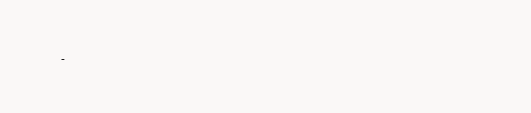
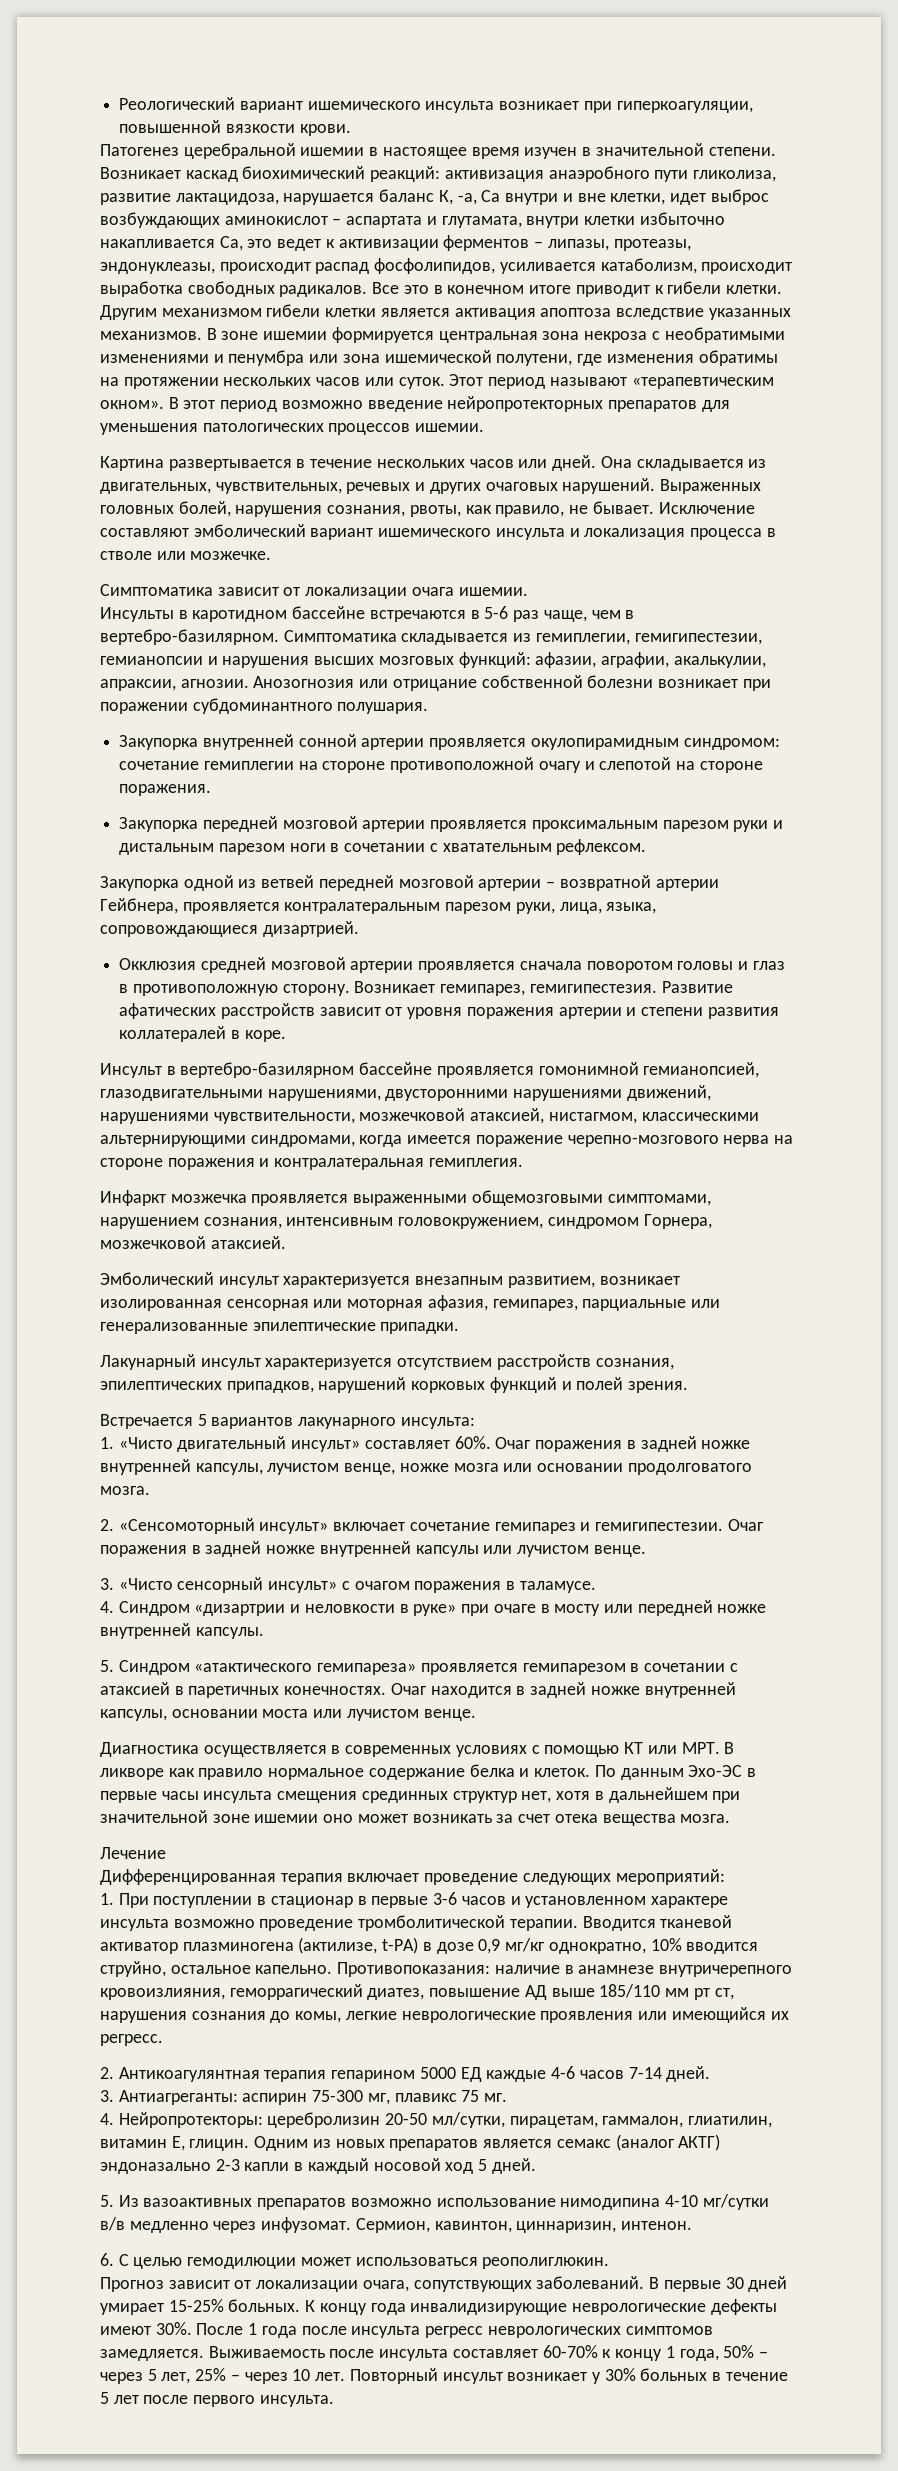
[61,59,65,63] - -> [119,97,753,113] [119,120,351,136] [100,143,776,159] [100,166,777,182] [100,189,769,205] [100,212,725,228] [100,235,691,251] [100,258,793,274] [100,281,782,297] [100,304,791,320] [100,327,785,343] [100,350,778,366] [100,374,774,389] [100,396,730,412] [100,423,485,435] [100,455,767,471] [100,478,762,494] [100,501,755,517] [100,524,776,540] [100,551,272,560] [100,584,528,599] [100,606,635,622] [100,629,762,645] [100,652,766,668] [100,675,771,691] [100,698,429,714] [119,734,780,750] [119,757,763,773] [119,784,212,796] [119,816,784,832] [119,839,647,855] [100,875,719,891] [100,898,657,914] [100,921,359,937] [119,957,785,973] [119,981,733,996] [119,1003,779,1019] [119,1026,286,1042] [100,1062,760,1078] [100,1085,711,1101] [100,1108,759,1124] [100,1135,794,1147] [100,1158,523,1170] [100,1190,711,1206] [100,1214,712,1229] [100,1236,286,1249] [100,1272,680,1288] [100,1295,721,1311] [100,1322,460,1334] [100,1354,674,1370] [100,1377,689,1393] [100,1414,475,1429] [100,1436,751,1452] [100,1459,752,1475] [100,1486,150,1495] [100,1518,764,1534] [100,1541,646,1557] [100,1577,596,1593] [100,1600,767,1616] [100,1623,264,1639] [100,1660,738,1675] [100,1682,736,1698] [100,1709,476,1721] [100,1742,735,1757] [100,1764,756,1780] [100,1787,741,1803] [100,1810,731,1826] [100,1847,166,1859] [100,1869,725,1885] [100,1892,728,1908] [100,1915,733,1931] [100,1937,759,1954] [100,1961,793,1977] [100,1984,734,2000] [100,2007,789,2023] [100,2034,163,2046] [100,2066,711,2082] [100,2090,508,2105] [100,2112,773,2128] [100,2134,721,2151] [100,2158,536,2174] [100,2194,769,2210] [100,2217,693,2233] [100,2253,610,2269] [100,2276,788,2292] [100,2299,777,2315] [100,2322,713,2338] [100,2345,768,2361] [100,2368,788,2384] [100,2392,334,2407] Реологический вариант ишемического инсульта возникает при гиперкоагуляции, повышенной вязкости крови. // Патогенез церебральной ишемии в настоящее время изучен в значительной степени. Возникает каскад биохимический реакций: активизация анаэробного пути гликолиза, развитие лактацидоза, нарушается баланс К, -a, Ca внутри и вне клетки, идет выброс возбуждающих аминокислот – аспартата и глутамата, внутри клетки избыточно накапливается Ca, это ведет к активизации ферментов – липазы, протеазы, эндонуклеазы, происходит распад фосфолипидов, усиливается катаболизм, происходит выработка свободных радикалов. Все это в конечном итоге приводит к гибели клетки. Другим механизмом гибели клетки является активация апоптоза вследствие указанных механизмов. В зоне ишемии формируется центральная зона некроза с необратимыми изменениями и пенумбра или зона ишемической полутени, где изменения обратимы на протяжении нескольких часов или суток. Этот период называют «терапевтическим окном». В этот период возможно введение нейропротекторных препаратов для уменьшения патологических процессов ишемии. // Картина развертывается в течение нескольких часов или дней. Она складывается из двигательных, чувствительных, речевых и других очаговых нарушений. Выраженных головных болей, нарушения сознания, рвоты, как правило, не бывает. Исключение составляют эмболический вариант ишемического инсульта и локализация процесса в стволе или мозжечке. // Симптоматика зависит от локализации очага ишемии. // Инсульты в каротидном бассейне встречаются в 5-6 раз чаще, чем в вертебро-базилярном. Симптоматика складывается из гемиплегии, гемигипестезии, гемианопсии и нарушения высших мозговых функций: афазии, аграфии, акалькулии, апраксии, агнозии. Анозогнозия или отрицание собственной болезни возникает при поражении субдоминантного полушария. // Закупорка внутренней сонной артерии проявляется окулопирамидным синдромом: сочетание гемиплегии на стороне противоположной очагу и слепотой на стороне поражения. // Закупорка передней мозговой артерии проявляется проксимальным парезом руки и дистальным парезом ноги в сочетании с хватательным рефлексом. // Закупорка одной из ветвей передней мозговой артерии – возвратной артерии Гейбнера, проявляется контралатеральным парезом руки, лица, языка, сопровождающиеся дизартрией. // Окклюзия средней мозговой артерии проявляется сначала поворотом головы и глаз в противоположную сторону. Возникает гемипарез, гемигипестезия. Развитие афатических расстройств зависит от уровня поражения артерии и степени развития коллатералей в коре. // Инсульт в вертебро-базилярном бассейне проявляется гомонимной гемианопсией, глазодвигательными нарушениями, двусторонними нарушениями движений, нарушениями чувствительности, мозжечковой атаксией, нистагмом, классическими альтернирующими синдромами, когда имеется поражение черепно-мозгового нерва на стороне поражения и контралатеральная гемиплегия. // Инфаркт мозжечка проявляется выраженными общемозговыми симптомами, нарушением сознания, интенсивным головокружением, синдромом Горнера, мозжечковой атаксией. // Эмболический инсульт характеризуется внезапным развитием, возникает изолированная сенсорная или моторная афазия, гемипарез, парциальные или генерализованные эпилептические припадки. // Лакунарный инсульт характеризуется отсутствием расстройств сознания, эпилептических припадков, нарушений корковых функций и полей зрения. // Встречается 5 вариантов лакунарного инсульта: // 1. «Чисто двигательный инсульт» составляет 60%. Очаг поражения в задней ножке внутренней капсулы, лучистом венце, ножке мозга или основании продолговатого мозга. // 2. «Сенсомоторный инсульт» включает сочетание гемипарез и гемигипестезии. Очаг поражения в задней ножке внутренней капсулы или лучистом венце. // 3. «Чисто сенсорный инсульт» с очагом поражения в таламусе. // 4. Синдром «дизартрии и неловкости в руке» при очаге в мосту или передней ножке внутренней капсулы. // 5. Синдром «атактического гемипареза» проявляется гемипарезом в сочетании с атаксией в паретичных конечностях. Очаг находится в задней ножке внутренней капсулы, основании моста или лучистом венце. // Диагностика осуществляется в современных условиях с помощью КТ или МРТ. В ликворе как правило нормальное содержание белка и клеток. По данным Эхо-ЭС в первые часы инсульта смещения срединных структур нет, хотя в дальнейшем при значительной зоне ишемии оно может возникать за счет отека вещества мозга. // Лечение // Дифференцированная терапия включает проведение следующих мероприятий: // 1. При поступлении в стационар в первые 3-6 часов и установленном характере инсульта возможно проведение тромболитической терапии. Вводится тканевой активатор плазминогена (актилизе, t-PA) в дозе 0,9 мг/кг однократно, 10% вводится струйно, остальное капельно. Противопоказания: наличие в анамнезе внутричерепного кровоизлияния, геморрагический диатез, повышение АД выше 185/110 мм рт ст, нарушения сознания до комы, легкие неврологические проявления или имеющийся их регресс. // 2. Антикоагулянтная терапия гепарином 5000 ЕД каждые 4-6 часов 7-14 дней. // 3. Антиагреганты: аспирин 75-300 мг, плавикс 75 мг. // 4. Нейропротекторы: церебролизин 20-50 мл/сутки, пирацетам, гаммалон, глиатилин, витамин Е, глицин. Одним из новых препаратов является семакс (аналог АКТГ) эндоназально 2-3 капли в каждый носовой ход 5 дней. // 5. Из вазоактивных препаратов возможно использование нимодипина 4-10 мг/сутки в/в медленно через инфузомат. Сермион, кавинтон, циннаризин, интенон. // 6. С целью гемодилюции может использоваться реополиглюкин. // Прогноз зависит от локализации очага, сопутствующих заболеваний. В первые 30 дней умирает 15-25% больных. К концу года инвалидизирующие неврологические дефекты имеют 30%. После 1 года после инсульта регресс неврологических симптомов замедляется. Выживаемость после инсульта составляет 60-70% к концу 1 года, 50% – через 5 лет, 25% – через 10 лет. Повторный инсульт возникает у 30% больных в течение 5 лет после первого инсульта.

